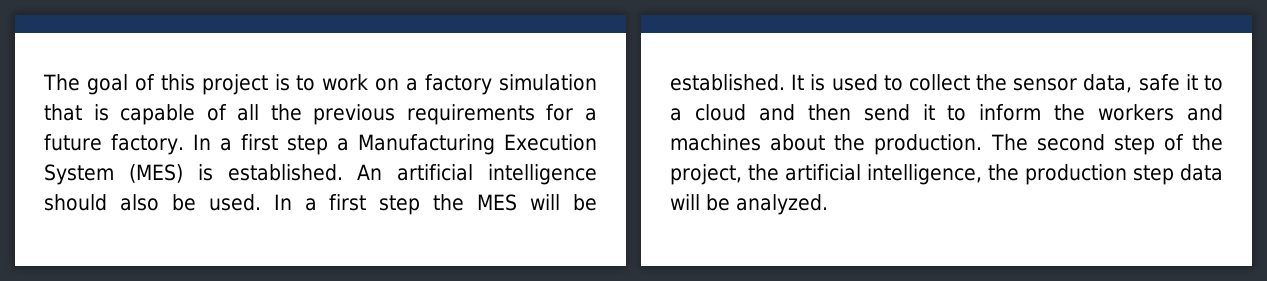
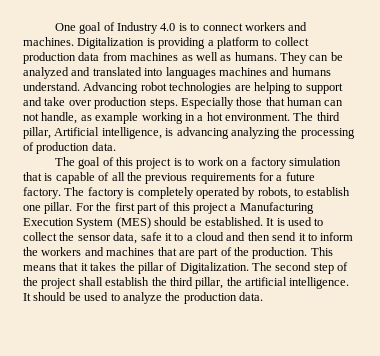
(43, 82) none -> [54,22,308,34] [23,37,309,49] [23,52,343,64] [23,67,331,79] [23,82,343,94] [23,97,344,109] [23,112,340,124] [23,127,355,139] [23,142,116,154] One goal of Industry 4.0 is to connect workers and machines. Digitalization is providing a platform to collect production data from machines as well as humans. They can be analyzed and translated into languages machines and humans understand. Advancing robot technologies are helping to support and take over production steps. Especially those that human can not handle, as example working in a hot environment. The third pillar, Artificial intelligence, is advancing analyzing the processing of production data. //
[192,134,328,155] In a first step -> [64,187,351,199] [23,202,228,214] The factory is completely operated by robots, to establish one pillar. For the first part of this project
[197,164,597,185] [44,194,561,215] is established. An artificial intelligence should also be used. In a first step the MES will -> [154,217,188,226] should
[770,134,983,155] about the production. -> [157,247,333,259] [23,262,249,274] that are part of the production. This means that it takes the pillar of Digitalization.
[670,164,1223,185] [670,194,828,215] project, the artificial intelligence, the production step data will be analyzed. -> [41,277,350,289] [23,292,263,304] project shall establish the third pillar, the artificial intelligence. It should be used to analyze the production data.

